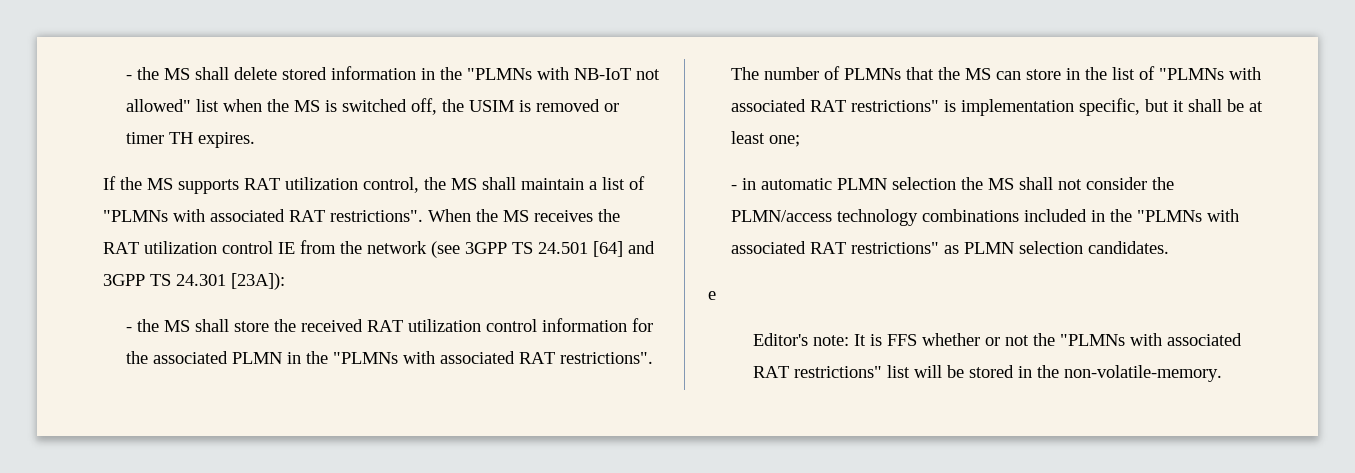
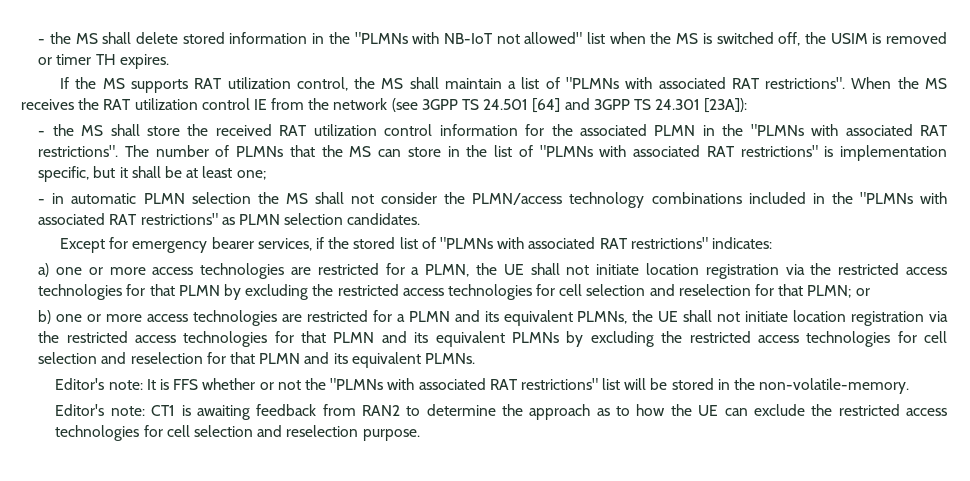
[708,291,716,300] e -> [60,237,772,253] [38,263,948,279] [38,284,870,300] [38,310,948,326] [38,331,948,347] [38,352,475,368] Except for emergency bearer services, if the stored list of "PLMNs with associated RAT restrictions" indicates: // a) one or more access technologies are restricted for a PLMN, the UE shall not initiate location registration via the restricted access technologies for that PLMN by excluding the restricted access technologies for cell selection and reselection for that PLMN; or // b) one or more access technologies are restricted for a PLMN and its equivalent PLMNs, the UE shall not initiate location registration via the restricted access technologies for that PLMN and its equivalent PLMNs by excluding the restricted access technologies for cell selection and reselection for that PLMN and its equivalent PLMNs.
(1223, 373) none -> [55,404,948,420] [55,425,420,441] // Editor's note: CT1 is awaiting feedback from RAN2 to determine the approach as to how the UE can exclude the restricted access technologies for cell selection and reselection purpose.

